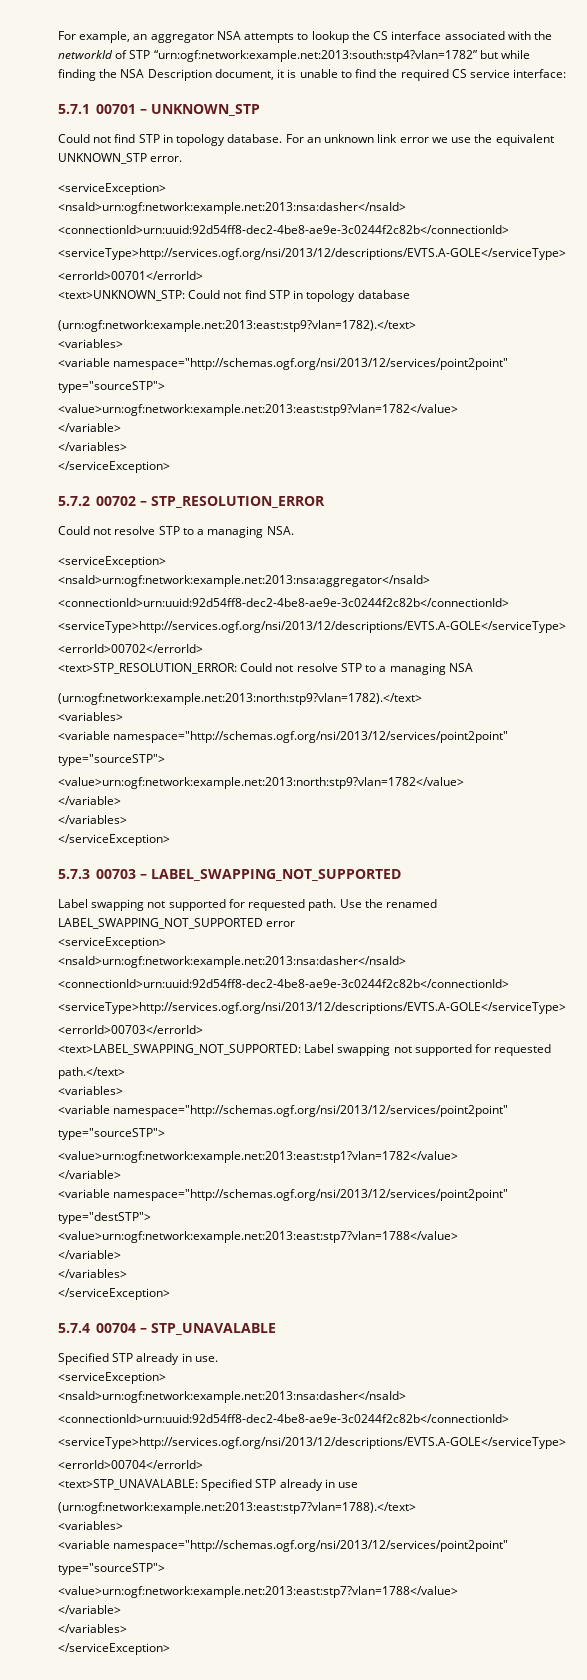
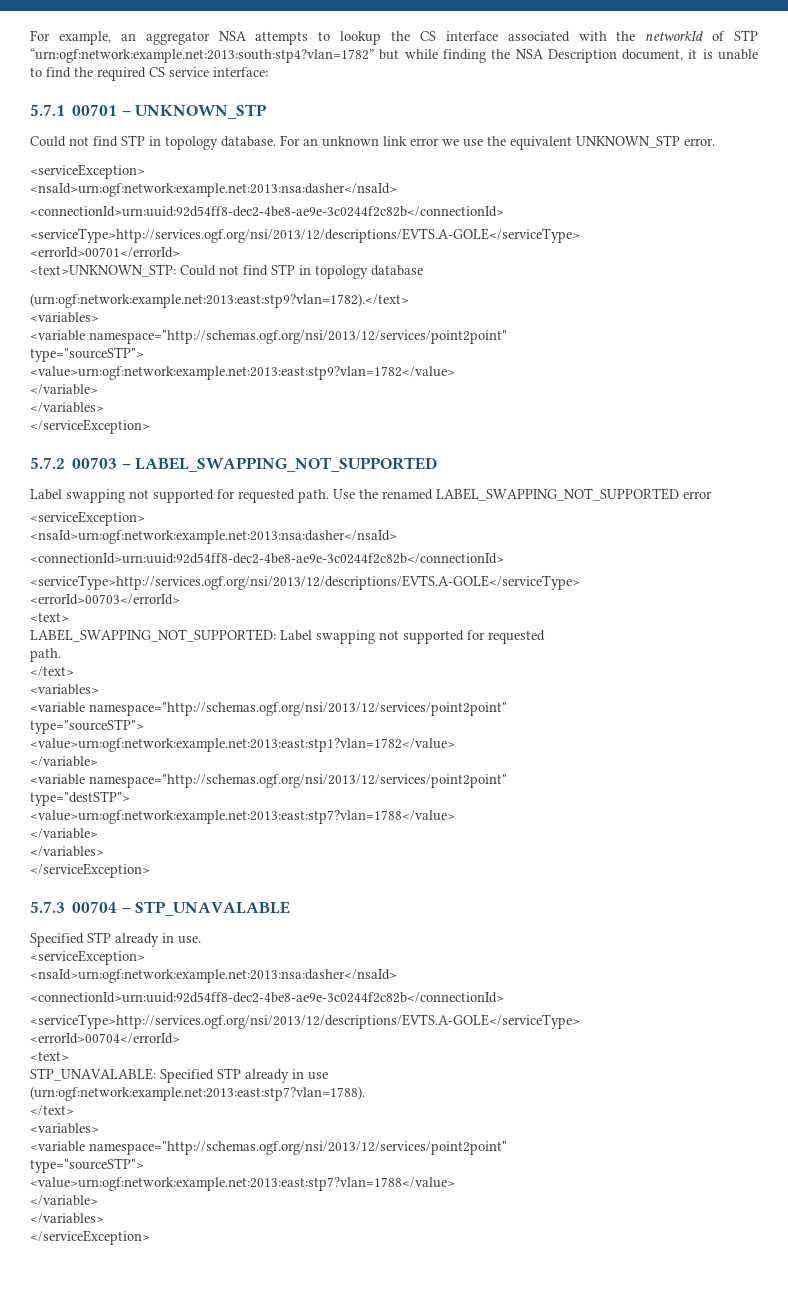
[96,496,325,508] [58,526,294,538] [58,556,166,568] [58,575,430,587] [58,598,509,607] [58,621,566,633] [58,644,203,653] [58,663,473,675] [58,693,422,705] [58,712,123,721] [58,731,509,743] [58,754,165,766] [58,777,464,789] [58,796,121,805] [58,815,127,824] [58,834,170,846] [58,869,90,879] 00702 – STP_RESOLUTION_ERROR // Could not resolve STP to a managing NSA. // <serviceException> // <nsaId>urn:ogf:network:example.net:2013:nsa:aggregator</nsaId> // <connectionId>urn:uuid:92d54ff8-dec2-4be8-ae9e-3c0244f2c82b</connectionId> // <serviceType>http://services.ogf.org/nsi/2013/12/descriptions/EVTS.A-GOLE</serviceType> // <errorId>00702</errorId> // <text>STP_RESOLUTION_ERROR: Could not resolve STP to a managing NSA // (urn:ogf:network:example.net:2013:north:stp9?vlan=1782).</text> // <variables> // <variable namespace="http://schemas.ogf.org/nsi/2013/12/services/point2point" // type="sourceSTP"> // <value>urn:ogf:network:example.net:2013:north:stp9?vlan=1782</value> // </variable> // </variables> // </serviceException> // 5.7.3 -> (65, 463) none
[58,1044,301,1055] <text>LABEL_SWAPPING_NOT_SUPPORTED: -> [30,612,69,622] [30,629,276,642] <text> // LABEL_SWAPPING_NOT_SUPPORTED:
[58,1067,125,1079] path.</text> -> [30,648,61,662] [30,666,74,677] path. // </text>
[58,1323,90,1333] 5.7.4 -> [30,901,65,913] 5.7.3
[58,1479,198,1490] <text>STP_UNAVALABLE: -> [30,1051,69,1061] [30,1068,156,1081] <text> // STP_UNAVALABLE:
[58,1502,416,1514] (urn:ogf:network:example.net:2013:east:stp7?vlan=1788).</text> -> [30,1086,365,1101] [30,1105,74,1116] (urn:ogf:network:example.net:2013:east:stp7?vlan=1788). // </text>

